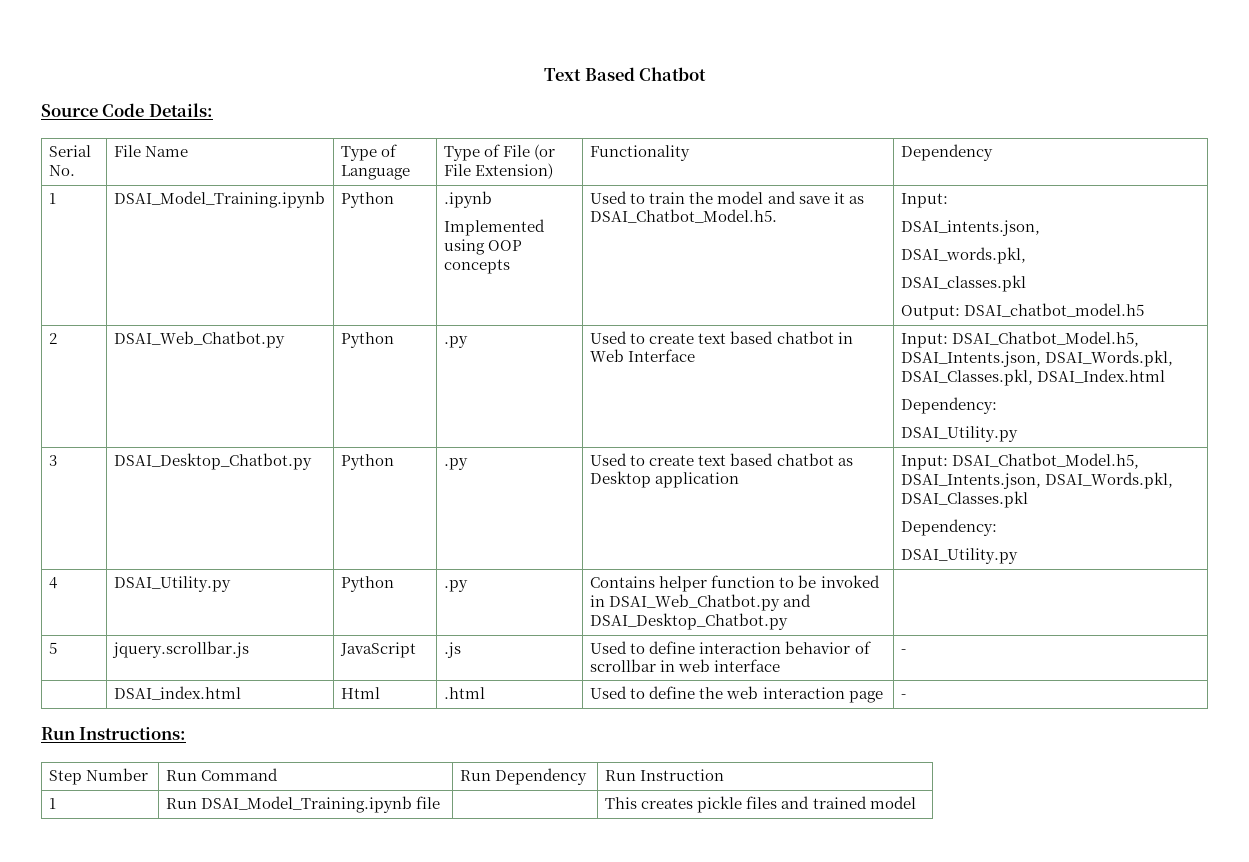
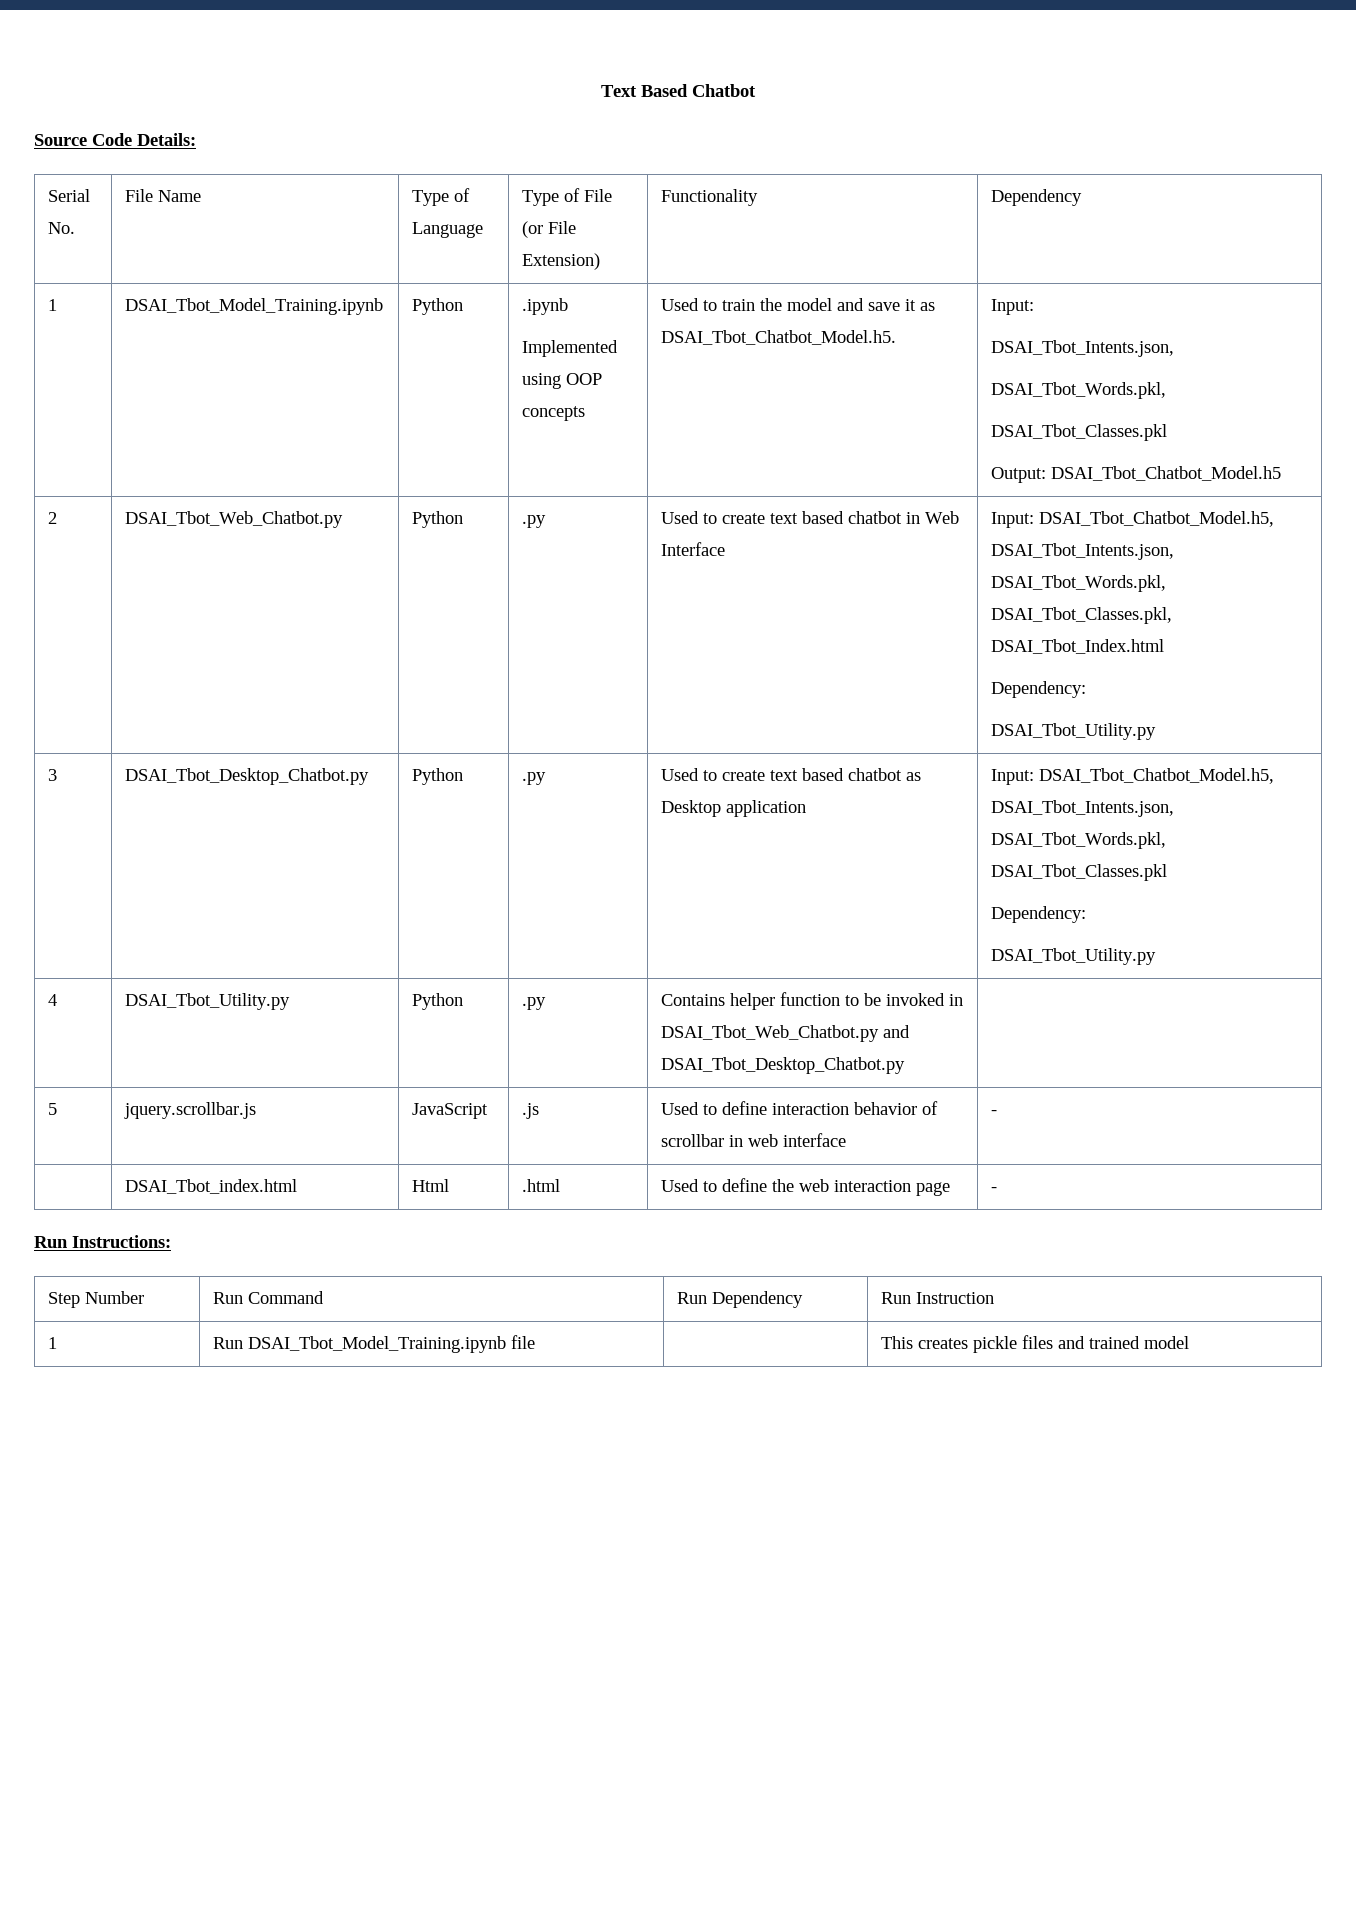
[114,191,326,208] DSAI_Model_Training.ipynb -> [124,298,383,315] DSAI_Tbot_Model_Training.ipynb
[590,209,778,223] DSAI_Chatbot_Model.h5. -> [660,330,896,345] DSAI_Tbot_Chatbot_Model.h5.
[901,220,1041,236] [901,247,1027,264] [901,275,1027,292] DSAI_intents.json, // DSAI_words.pkl, // DSAI_classes.pkl -> [990,340,1174,357] [990,382,1166,399] [990,424,1167,441] DSAI_Tbot_Intents.json, // DSAI_Tbot_Words.pkl, // DSAI_Tbot_Classes.pkl
[964,303,1145,317] DSAI_chatbot_model.h5 -> [1050,466,1281,481] DSAI_Tbot_Chatbot_Model.h5
[114,331,286,348] DSAI_Web_Chatbot.py -> [124,511,343,528] DSAI_Tbot_Web_Chatbot.py
[952,331,1140,347] [901,350,1174,367] [901,369,1166,386] [901,397,998,414] [901,426,1019,442] DSAI_Chatbot_Model.h5, DSAI_Intents.json, DSAI_Words.pkl, DSAI_Classes.pkl, DSAI_Index.html // Dependency: // DSAI_Utility.py -> [1038,511,1274,527] [990,543,1174,560] [990,575,1166,592] [990,607,1172,624] [990,639,1164,654] [990,681,1086,698] [990,723,1156,740] DSAI_Tbot_Chatbot_Model.h5, DSAI_Tbot_Intents.json, DSAI_Tbot_Words.pkl, DSAI_Tbot_Classes.pkl, DSAI_Tbot_Index.html // Dependency: // DSAI_Tbot_Utility.py
[114,453,313,470] DSAI_Desktop_Chatbot.py -> [124,768,369,785] DSAI_Tbot_Desktop_Chatbot.py
[952,453,1140,469] [901,472,1174,489] [901,491,1029,508] [901,519,998,536] [901,548,1019,564] DSAI_Chatbot_Model.h5, DSAI_Intents.json, DSAI_Words.pkl, DSAI_Classes.pkl // Dependency: // DSAI_Utility.py -> [1038,768,1274,784] [990,800,1174,817] [990,832,1166,849] [990,864,1167,881] [990,906,1086,923] [990,948,1156,965] DSAI_Tbot_Chatbot_Model.h5, DSAI_Tbot_Intents.json, DSAI_Tbot_Words.pkl, DSAI_Tbot_Classes.pkl // Dependency: // DSAI_Tbot_Utility.py
[114,576,232,592] DSAI_Utility.py -> [124,993,290,1010] DSAI_Tbot_Utility.py
[609,594,812,611] [590,613,789,630] DSAI_Web_Chatbot.py and DSAI_Desktop_Chatbot.py -> [660,1025,910,1042] [660,1057,905,1074] DSAI_Tbot_Web_Chatbot.py and DSAI_Tbot_Desktop_Chatbot.py
[114,686,242,700] DSAI_index.html -> [124,1179,297,1194] DSAI_Tbot_index.html
[201,796,413,813] DSAI_Model_Training.ipynb -> [247,1336,506,1353] DSAI_Tbot_Model_Training.ipynb

